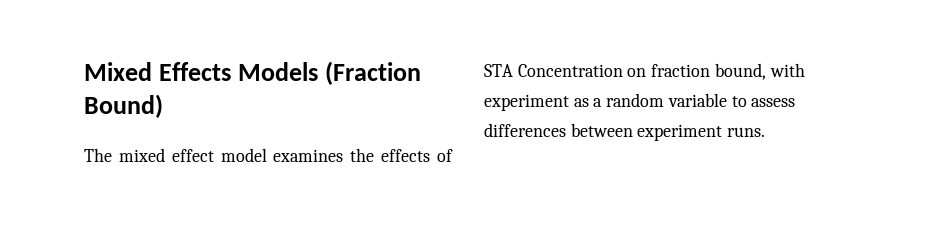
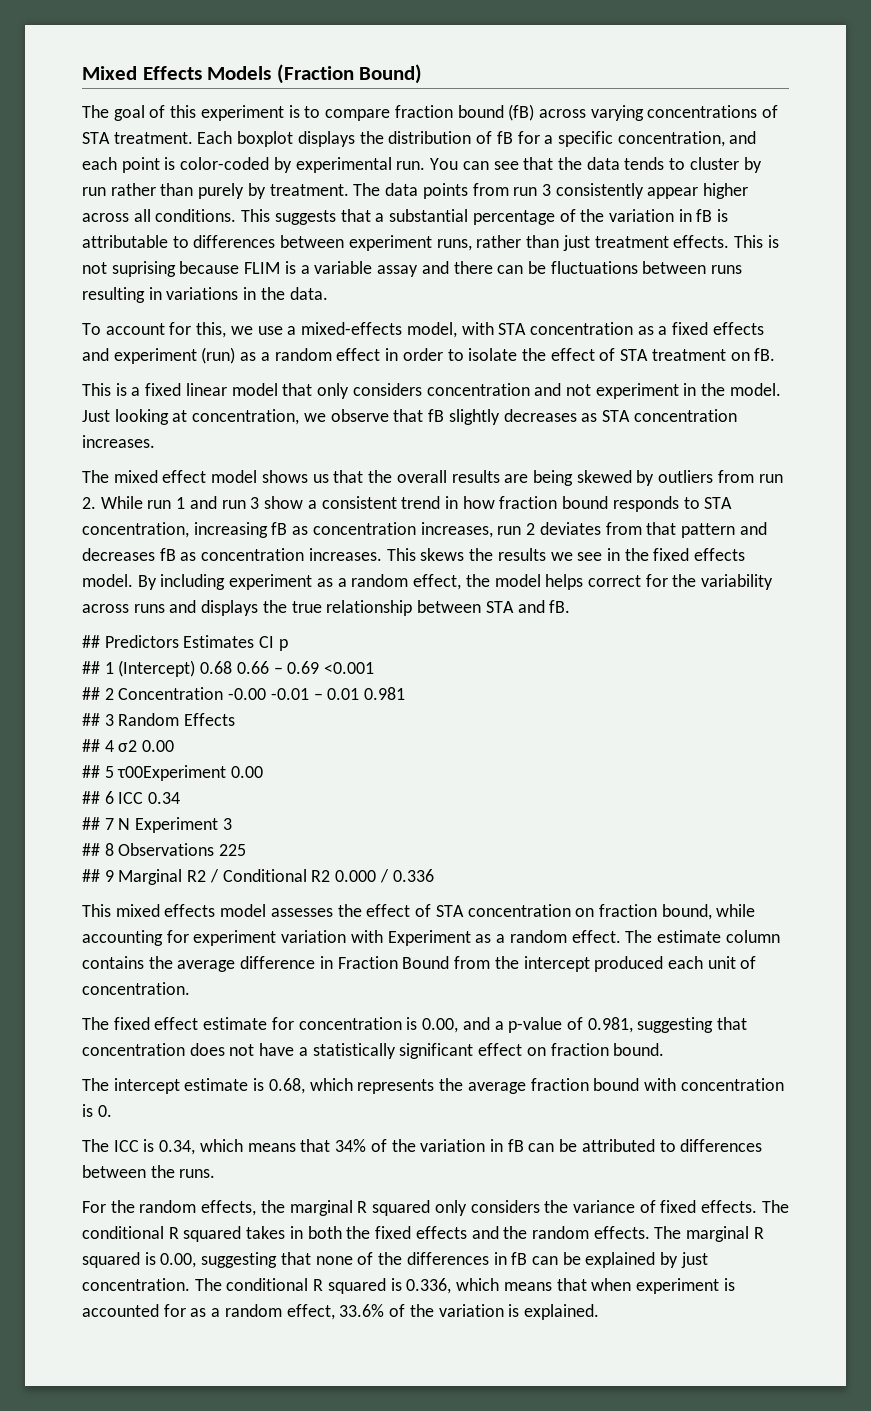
[118,148,453,162] [484,63,805,80] [484,93,796,111] [484,123,766,141] mixed effect model examines the effects of STA Concentration on fraction bound, with experiment as a random variable to assess differences between experiment runs. -> [113,104,779,121] [82,131,757,147] [82,157,762,173] [82,183,749,199] [82,209,729,225] [82,235,779,251] [82,261,743,277] [82,287,328,303] [82,322,764,338] [82,347,776,364] [82,383,781,399] [82,409,737,425] [82,435,155,448] [82,470,783,486] [82,496,733,512] [82,522,767,538] [82,548,746,561] [82,574,774,590] [82,600,571,616] [82,635,288,651] [82,660,375,677] [82,687,406,700] [82,713,236,726] [82,739,175,752] [82,765,264,781] [82,791,181,804] [82,817,232,833] [82,843,247,856] [82,869,434,885] [82,904,756,920] [82,930,780,946] [82,956,757,972] [82,982,190,995] [82,1017,748,1033] [82,1043,665,1059] [82,1078,784,1094] [82,1104,112,1117] [82,1139,763,1155] [82,1165,216,1178] [82,1200,789,1216] [82,1226,764,1242] [82,1252,708,1268] [82,1278,735,1294] [82,1304,599,1320] goal of this experiment is to compare fraction bound (fB) across varying concentrations of STA treatment. Each boxplot displays the distribution of fB for a specific concentration, and each point is color-coded by experimental run. You can see that the data tends to cluster by run rather than purely by treatment. The data points from run 3 consistently appear higher across all conditions. This suggests that a substantial percentage of the variation in fB is attributable to differences between experiment runs, rather than just treatment effects. This is not suprising because FLIM is a variable assay and there can be fluctuations between runs resulting in variations in the data. // To account for this, we use a mixed-effects model, with STA concentration as a fixed effects and experiment (run) as a random effect in order to isolate the effect of STA treatment on fB. // This is a fixed linear model that only considers concentration and not experiment in the model. Just looking at concentration, we observe that fB slightly decreases as STA concentration increases. // The mixed effect model shows us that the overall results are being skewed by outliers from run 2. While run 1 and run 3 show a consistent trend in how fraction bound responds to STA concentration, increasing fB as concentration increases, run 2 deviates from that pattern and decreases fB as concentration increases. This skews the results we see in the fixed effects model. By including experiment as a random effect, the model helps correct for the variability across runs and displays the true relationship between STA and fB. // ## Predictors Estimates CI p // ## 1 (Intercept) 0.68 0.66 – 0.69 <0.001 // ## 2 Concentration -0.00 -0.01 – 0.01 0.981 // ## 3 Random Effects // ## 4 σ2 0.00 // ## 5 τ00Experiment 0.00 // ## 6 ICC 0.34 // ## 7 N Experiment 3 // ## 8 Observations 225 // ## 9 Marginal R2 / Conditional R2 0.000 / 0.336 // This mixed effects model assesses the effect of STA concentration on fraction bound, while accounting for experiment variation with Experiment as a random effect. The estimate column contains the average difference in Fraction Bound from the intercept produced each unit of concentration. // The fixed effect estimate for concentration is 0.00, and a p-value of 0.981, suggesting that concentration does not have a statistically significant effect on fraction bound. // The intercept estimate is 0.68, which represents the average fraction bound with concentration is 0. // The ICC is 0.34, which means that 34% of the variation in fB can be attributed to differences between the runs. // For the random effects, the marginal R squared only considers the variance of fixed effects. The conditional R squared takes in both the fixed effects and the random effects. The marginal R squared is 0.00, suggesting that none of the differences in fB can be explained by just concentration. The conditional R squared is 0.336, which means that when experiment is accounted for as a random effect, 33.6% of the variation is explained.

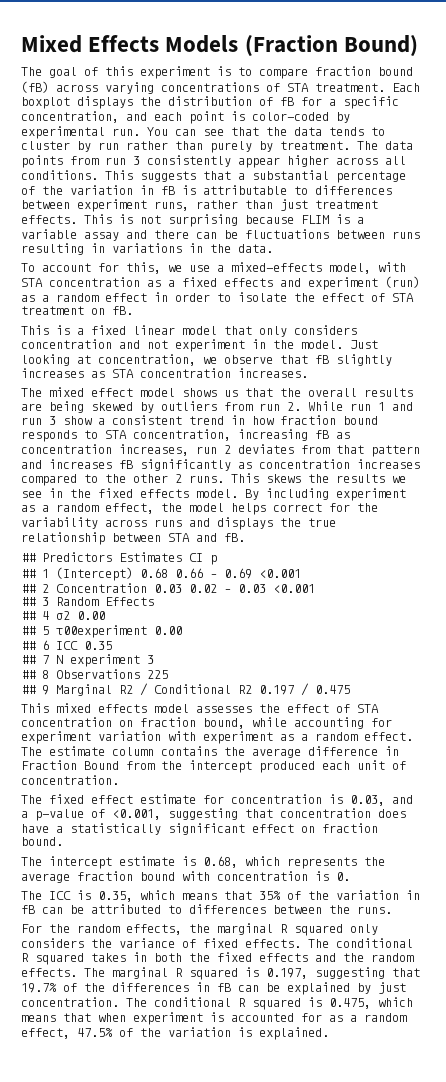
[111,261,176,277] suprising -> [168,214,238,227] surprising
[503,409,577,422] decreases -> [21,368,84,378] increases
[82,548,382,561] decreases fB as concentration increases. -> [49,459,420,471] [21,474,224,486] increases fB significantly as concentration increases compared to the other 2 runs.
[228,687,406,700] -0.00 -0.01 – 0.01 0.981 -> [154,584,315,593] 0.03 0.02 – 0.03 <0.001
[117,765,227,781] τ00Experiment -> [56,625,147,638] τ00experiment
[148,792,181,804] 0.34 -> [84,641,112,650] 0.35
[135,817,219,833] Experiment -> [70,654,140,667] experiment
[335,869,434,883] 0.000 / 0.336 -> [259,683,350,696] 0.197 / 0.475
[387,930,471,946] Experiment -> [203,731,273,744] experiment
[422,1018,459,1033] 0.00, -> [350,795,385,806] 0.03,
[587,1017,633,1033] 0.981, -> [112,809,161,820] <0.001,
[229,1044,255,1056] not -> (406, 813) none
[159,1139,367,1155] 0.34, which means that 34% -> [98,890,281,902] 0.35, which means that 35%
[160,1252,353,1268] 0.00, suggesting that none -> [266,967,420,979] [21,983,57,993] 0.197, suggesting that 19.7%
[406,1278,452,1294] 0.336, -> [329,998,371,1009] 0.475,
[339,1304,385,1317] 33.6% -> [77,1028,113,1037] 47.5%

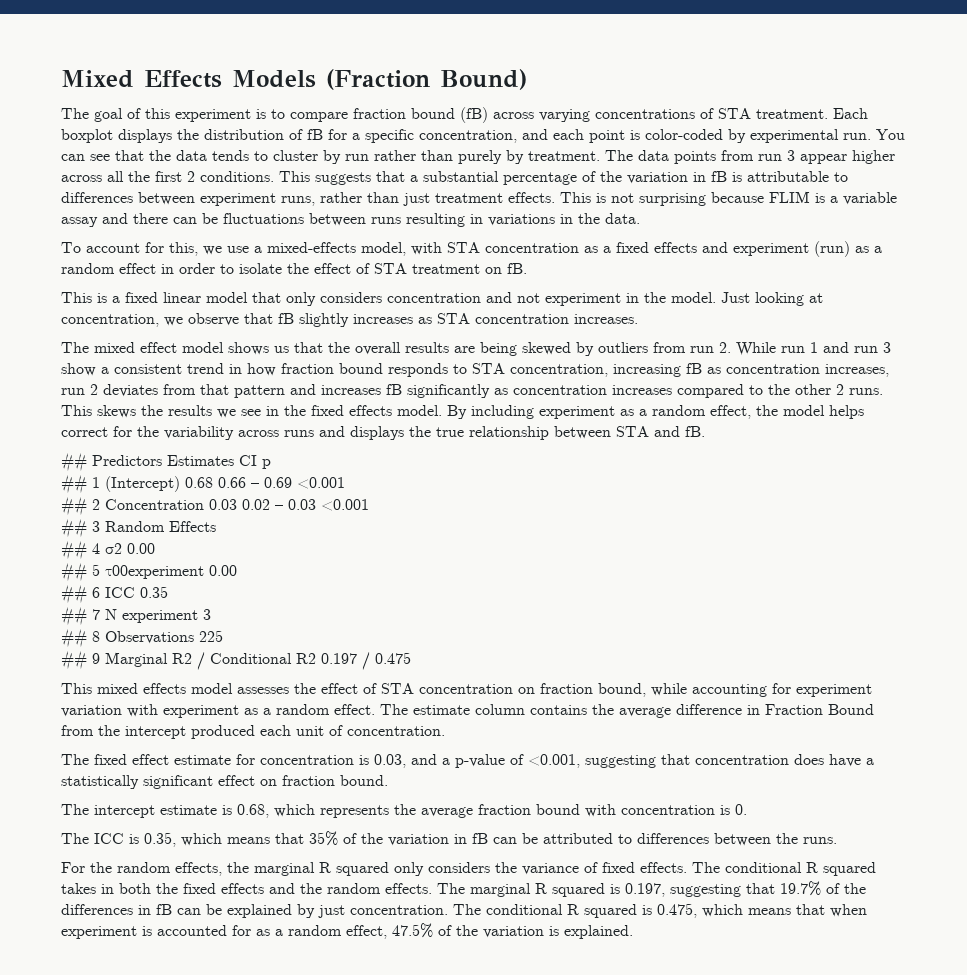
[147,155,231,167] consistently -> (795, 155) none
(406, 160) none -> [128,171,195,182] the first 2

